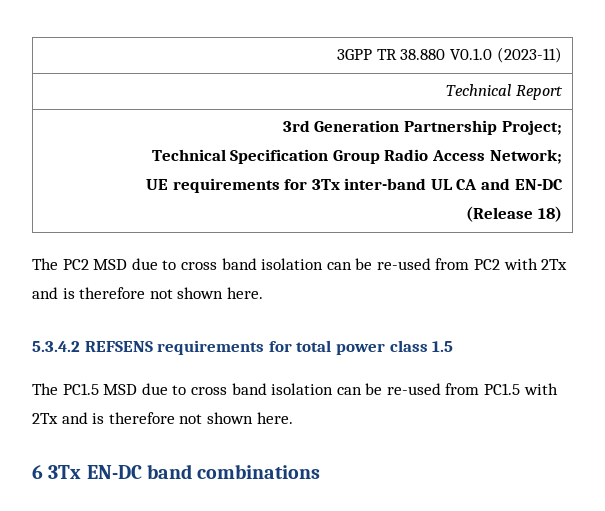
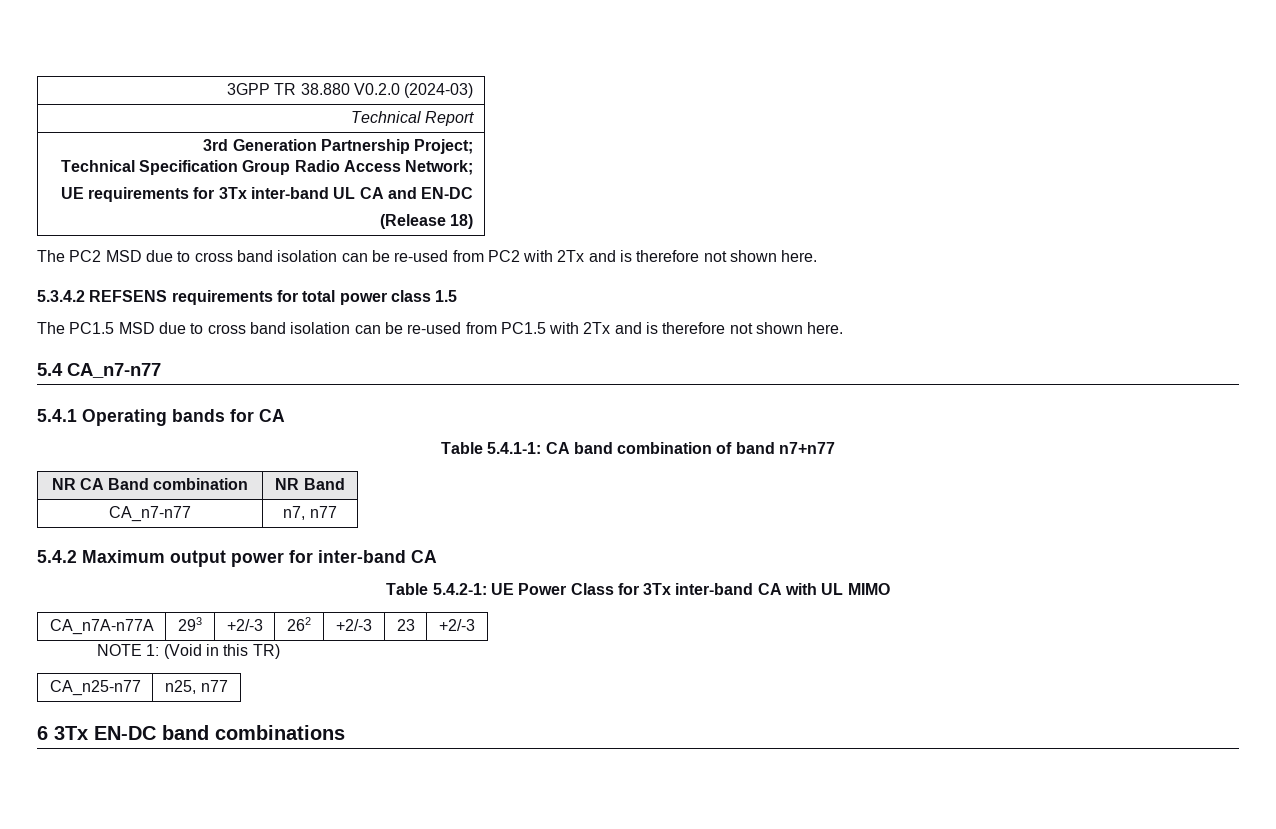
[450,47,562,63] V0.1.0 (2023-11) -> [353,83,474,98] V0.2.0 (2024-03)
(293, 418) none -> [37,363,161,378] [37,409,285,426] [440,442,836,454] [51,478,249,490] [275,478,345,490] [109,506,191,522] [283,506,337,520] [37,550,437,567] [386,583,890,595] [49,619,154,635] [178,617,202,631] [226,619,263,631] [287,617,311,631] [336,619,372,631] [396,619,415,631] [439,619,475,631] [97,644,280,659] [49,680,141,696] [165,680,228,694] // 5.4 CA_n7-n77 // 5.4.1 Operating bands for CA // Table 5.4.1-1: CA band combination of band n7+n77 // NR CA Band combination | NR Band // CA_n7-n77 | n7, n77 // 5.4.2 Maximum output power for inter-band CA // Table 5.4.2-1: UE Power Class for 3Tx inter-band CA with UL MIMO // CA_n7A-n77A | 293 | +2/-3 | 262 | +2/-3 | 23 | +2/-3 // NOTE 1: (Void in this TR) // CA_n25-n77 | n25, n77

